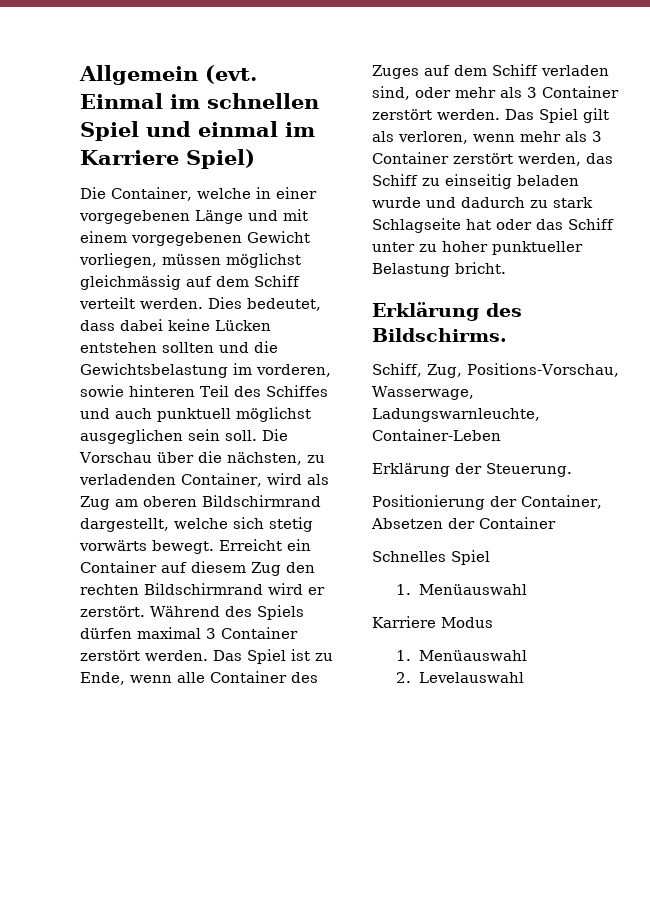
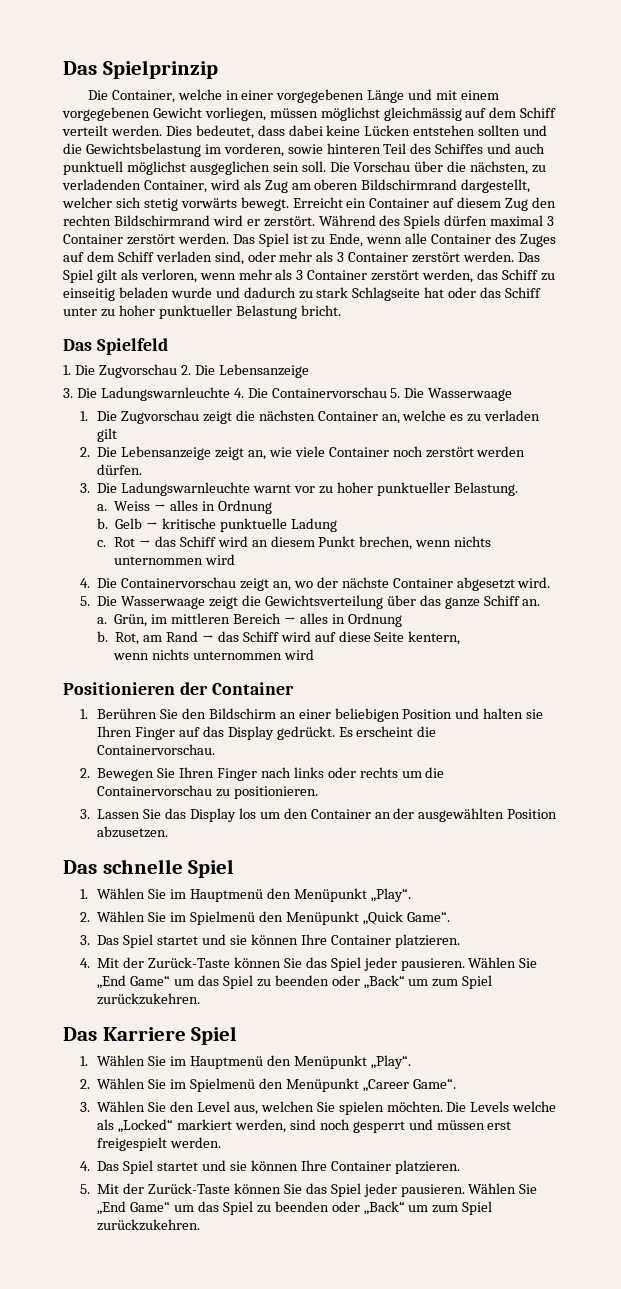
[79,65,257,85] [80,93,319,109] [80,121,315,141] [80,149,255,169] Allgemein (evt. Einmal im schnellen Spiel und einmal im Karriere Spiel) -> [63,60,218,79] Das Spielprinzip
[174,518,228,529] welche -> [62,197,112,208] welcher
[372,302,522,321] [372,328,507,342] [372,363,619,378] [372,386,474,400] [372,408,540,422] [372,429,501,441] [372,463,572,477] [372,495,602,510] [371,517,556,529] [372,550,490,565] [395,584,528,595] [372,616,493,628] [395,650,528,661] [395,672,525,683] Erklärung des Bildschirms. // Schiff, Zug, Positions-Vorschau, Wasserwage, Ladungswarnleuchte, Container-Leben // Erklärung der Steuerung. // Positionierung der Container, Absetzen der Container // Schnelles Spiel // 1. Menüauswahl // Karriere Modus // 1. Menüauswahl // 2. Levelauswahl -> [63,338,168,355] [63,364,309,378] [63,387,513,401] [80,410,541,424] [97,428,118,442] [80,446,526,460] [97,464,143,475] [80,482,518,496] [97,500,272,514] [97,518,337,532] [97,536,492,550] [114,554,235,565] [80,577,551,591] [80,595,541,609] [97,613,402,627] [97,631,461,645] [113,649,314,660] [63,682,294,695] [80,708,544,722] [97,726,437,740] [97,744,216,755] [80,767,445,781] [97,785,319,799] [80,808,558,822] [97,826,169,838] [63,859,235,878] [80,888,411,902] [80,911,450,925] [80,934,460,948] [80,957,538,971] [97,975,493,989] [97,993,201,1005] [63,1026,238,1045] [80,1055,411,1069] [80,1078,456,1092] [80,1101,557,1115] [97,1119,512,1133] [97,1137,222,1151] [80,1160,460,1174] [80,1183,538,1197] [97,1201,493,1215] [97,1219,201,1231] Das Spielfeld // 1. Die Zugvorschau 2. Die Lebensanzeige // 3. Die Ladungswarnleuchte 4. Die Containervorschau 5. Die Wasserwaage // 1. Die Zugvorschau zeigt die nächsten Container an, welche es zu verladen gilt // 2. Die Lebensanzeige zeigt an, wie viele Container noch zerstört werden dürfen. // 3. Die Ladungswarnleuchte warnt vor zu hoher punktueller Belastung. // a. Weiss → alles in Ordnung // b. Gelb → kritische punktuelle Ladung // c. Rot → das Schiff wird an diesem Punkt brechen, wenn nichts unternommen wird // 4. Die Containervorschau zeigt an, wo der nächste Container abgesetzt wird. // 5. Die Wasserwaage zeigt die Gewichtsverteilung über das ganze Schiff an. // a. Grün, im mittleren Bereich → alles in Ordnung // b. Rot, am Rand → das Schiff wird auf diese Seite kentern, // wenn nichts unternommen wird // Positionieren der Container // 1. Berühren Sie den Bildschirm an einer beliebigen Position und halten sie Ihren Finger auf das Display gedrückt. Es erscheint die Containervorschau. // 2. Bewegen Sie Ihren Finger nach links oder rechts um die Containervorschau zu positionieren. // 3. Lassen Sie das Display los um den Container an der ausgewählten Position abzusetzen. // Das schnelle Spiel // 1. Wählen Sie im Hauptmenü den Menüpunkt „Play“. // 2. Wählen Sie im Spielmenü den Menüpunkt „Quick Game“. // 3. Das Spiel startet und sie können Ihre Container platzieren. // 4. Mit der Zurück-Taste können Sie das Spiel jeder pausieren. Wählen Sie „End Game“ um das Spiel zu beenden oder „Back“ um zum Spiel zurückzukehren. // Das Karriere Spiel // 1. Wählen Sie im Hauptmenü den Menüpunkt „Play“. // 2. Wählen Sie im Spielmenü den Menüpunkt „Career Game“. // 3. Wählen Sie den Level aus, welchen Sie spielen möchten. Die Levels welche als „Locked“ markiert werden, sind noch gesperrt und müssen erst freigespielt werden. // 4. Das Spiel startet und sie können Ihre Container platzieren. // 5. Mit der Zurück-Taste können Sie das Spiel jeder pausieren. Wählen Sie „End Game“ um das Spiel zu beenden oder „Back“ um zum Spiel zurückzukehren.

